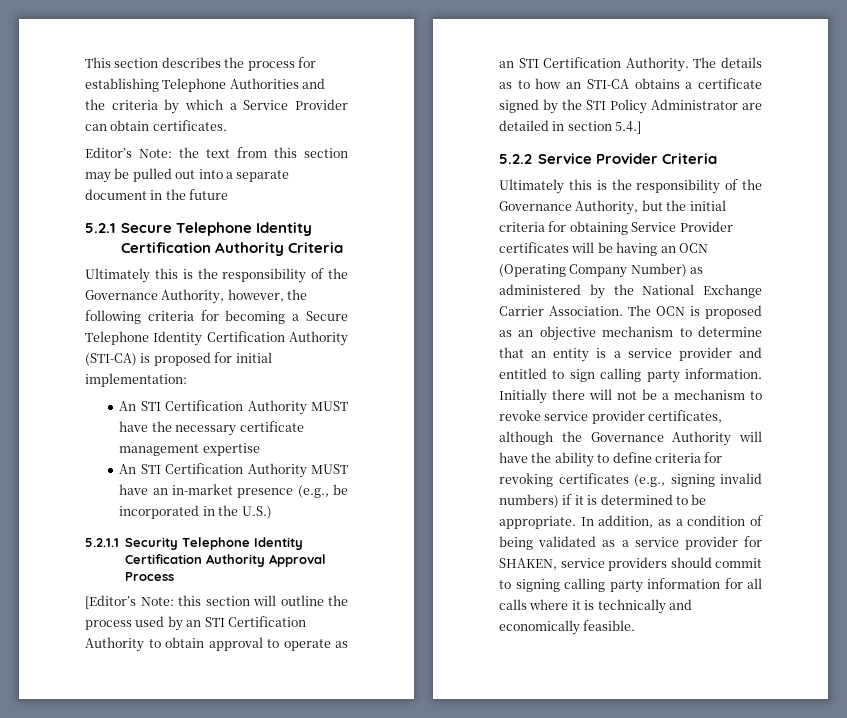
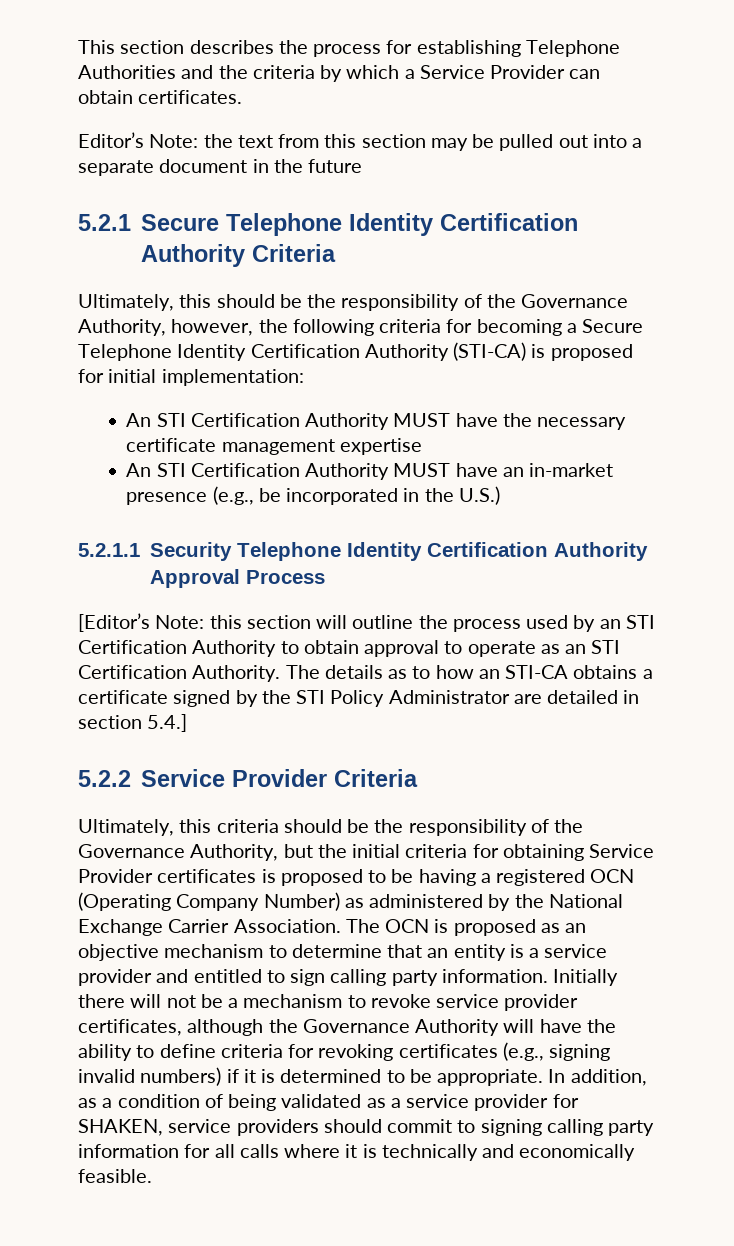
[85,268,193,283] Ultimately this is -> [78,294,302,311] Ultimately, this should be
[499,179,607,194] Ultimately this is -> [78,819,370,836] Ultimately, this criteria should be
[571,242,676,256] will be having an -> [261,869,586,886] is proposed to be having a registered

